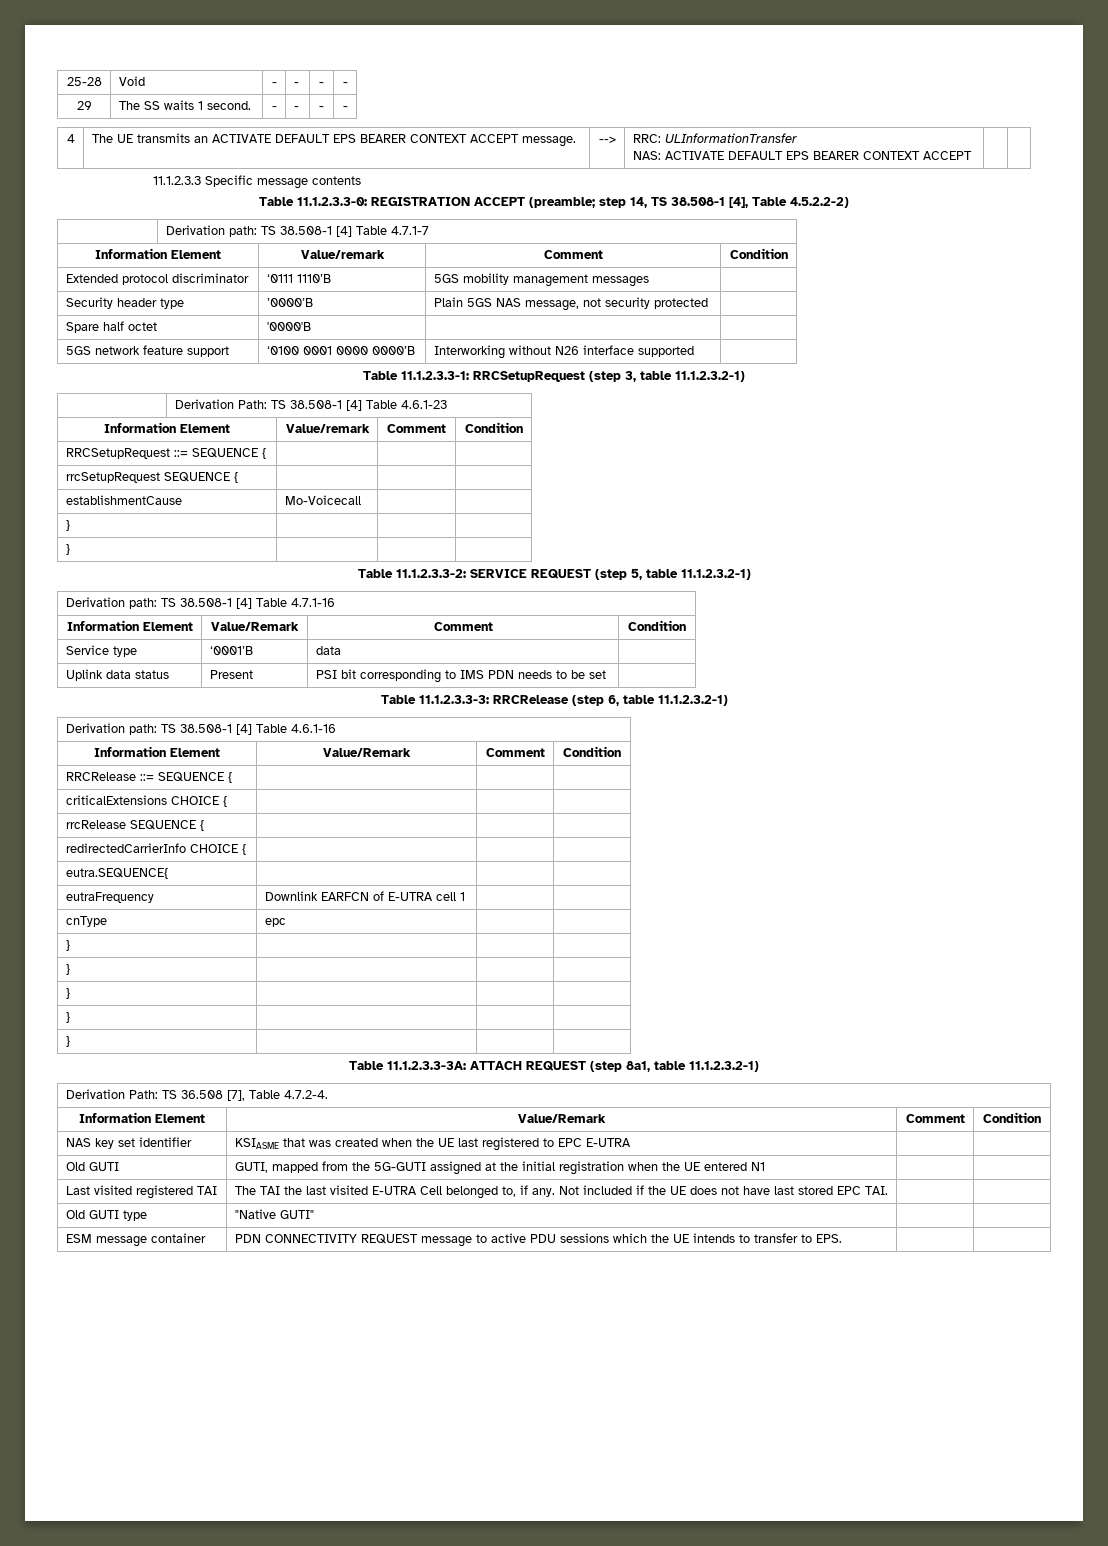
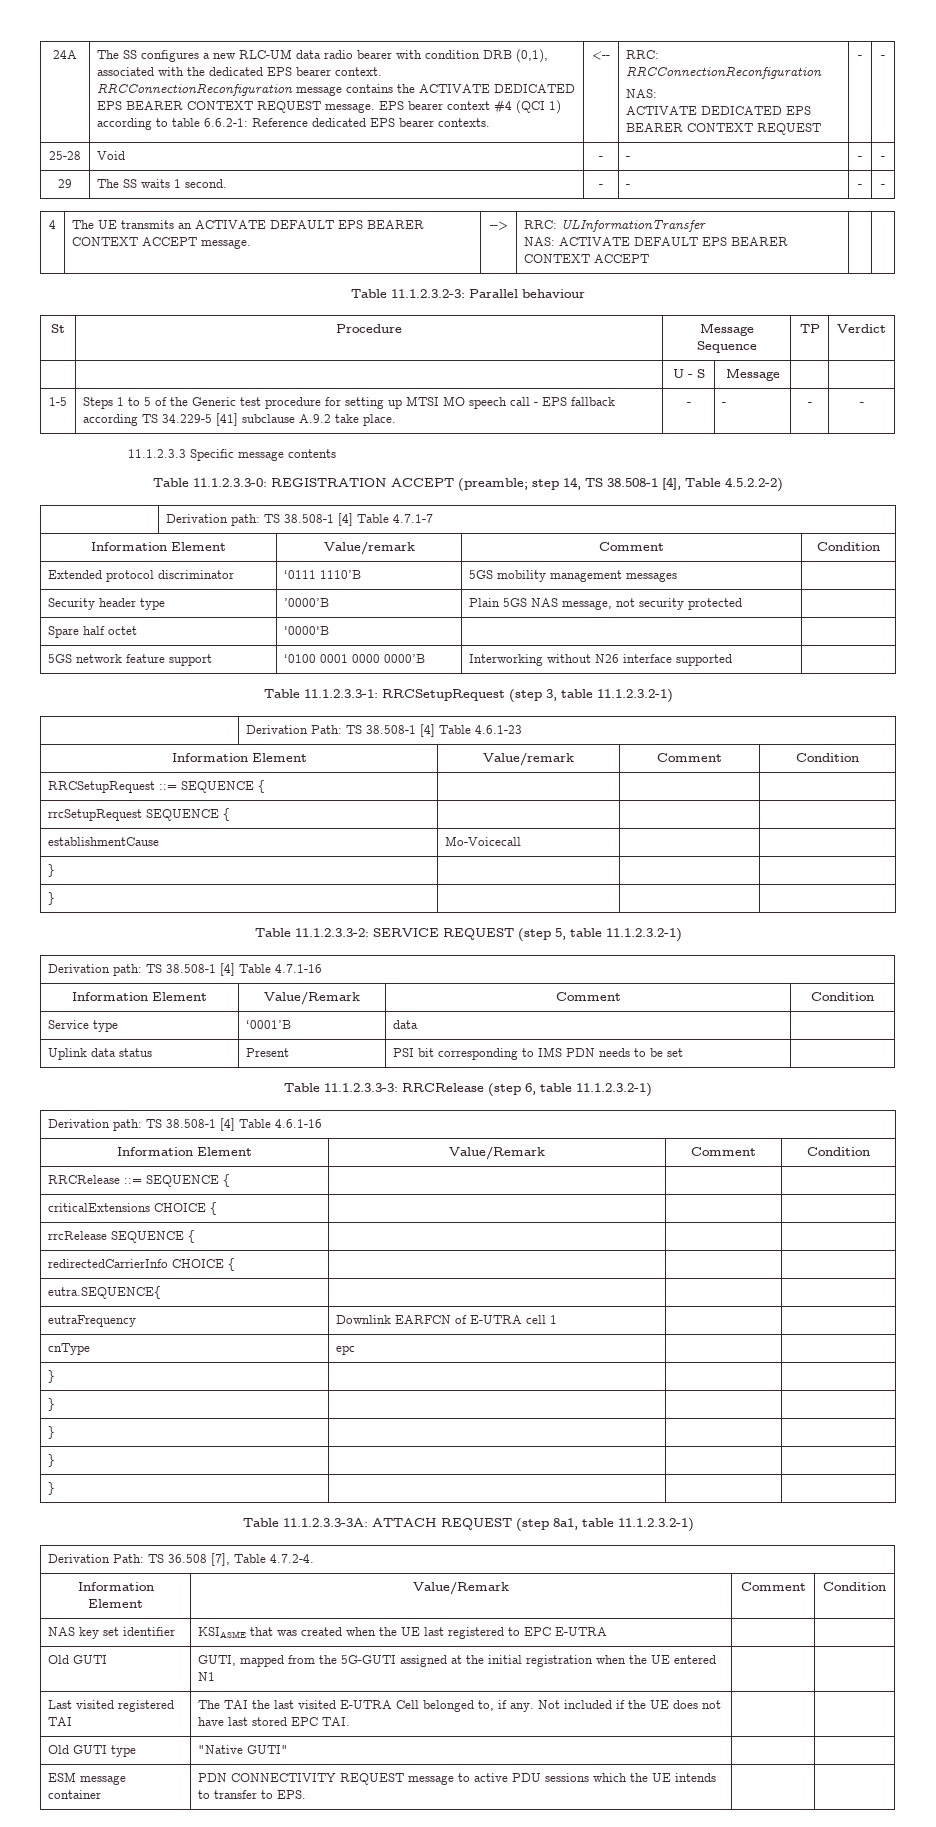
(66, 81) none -> [53,50,77,59] [97,49,549,63] [97,67,383,76] [97,83,576,96] [97,100,562,114] [97,118,491,130] [592,51,610,60] [626,50,660,59] [626,66,823,79] [626,89,658,98] [626,106,812,115] [626,123,822,135] [858,55,862,59] [881,55,885,59] 24A | The SS configures a new RLC-UM data radio bearer with condition DRB (0,1), associated with the dedicated EPS bearer context. RRCConnectionReconfiguration message contains the ACTIVATE DEDICATED EPS BEARER CONTEXT REQUEST message. EPS bearer context #4 (QCI 1) according to table 6.6.2-1: Reference dedicated EPS bearer contexts. | <-- | RRC: RRCConnectionReconfiguration // NAS: // ACTIVATE DEDICATED EPS BEARER CONTEXT REQUEST | - | - //
(972, 155) none -> [351,289,585,298] [51,324,65,333] [336,324,402,333] [699,323,754,336] [696,341,757,353] [799,324,820,333] [837,324,886,333] [672,369,705,378] [725,368,780,381] [49,397,67,406] [83,396,616,409] [83,413,397,426] [686,402,691,406] [722,402,727,406] [807,402,812,406] [859,402,864,406] // Table 11.1.2.3.2-3: Parallel behaviour // St | Procedure | Message Sequence | TP | Verdict // | | U - S | Message | | // 1-5 | Steps 1 to 5 of the Generic test procedure for setting up MTSI MO speech call - EPS fallback according TS 34.229-5 [41] subclause A.9.2 take place. | - | - | - | -

